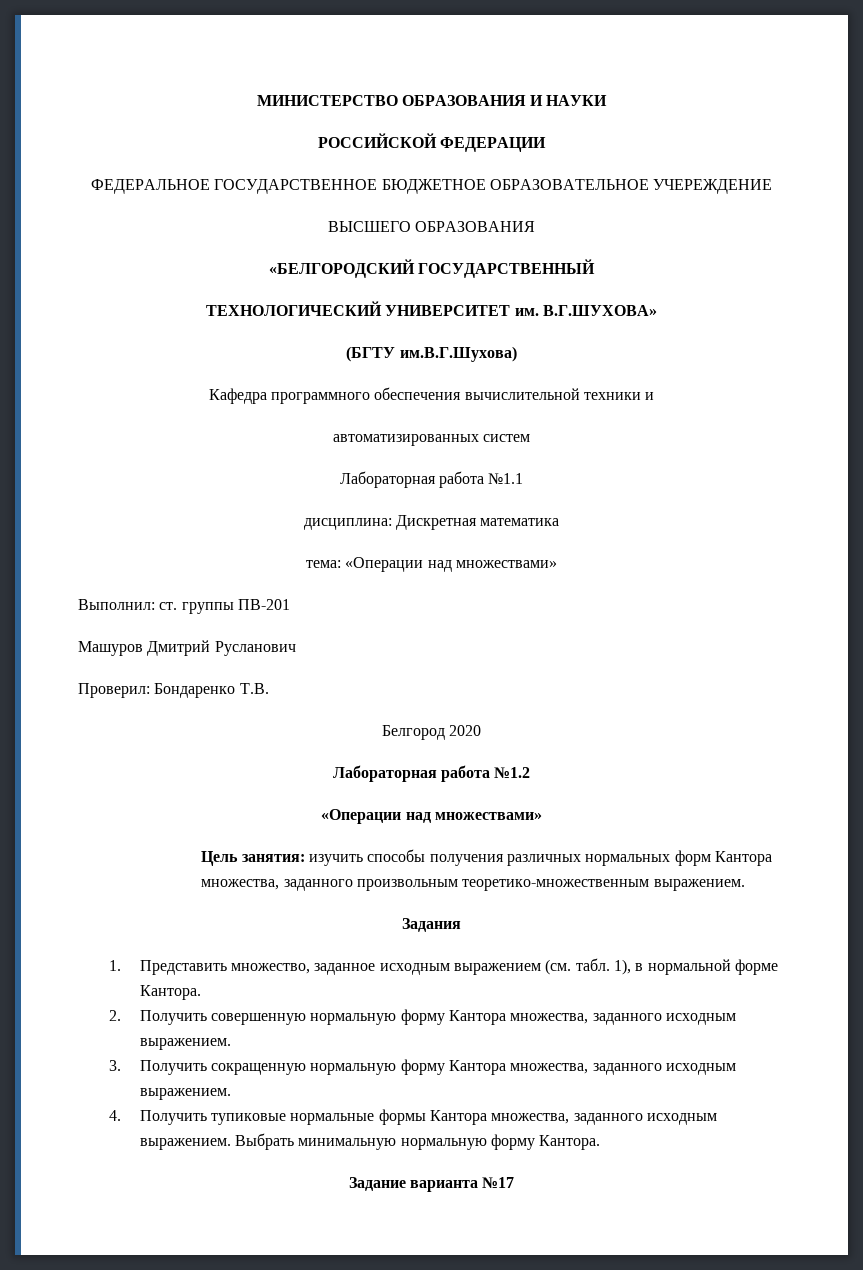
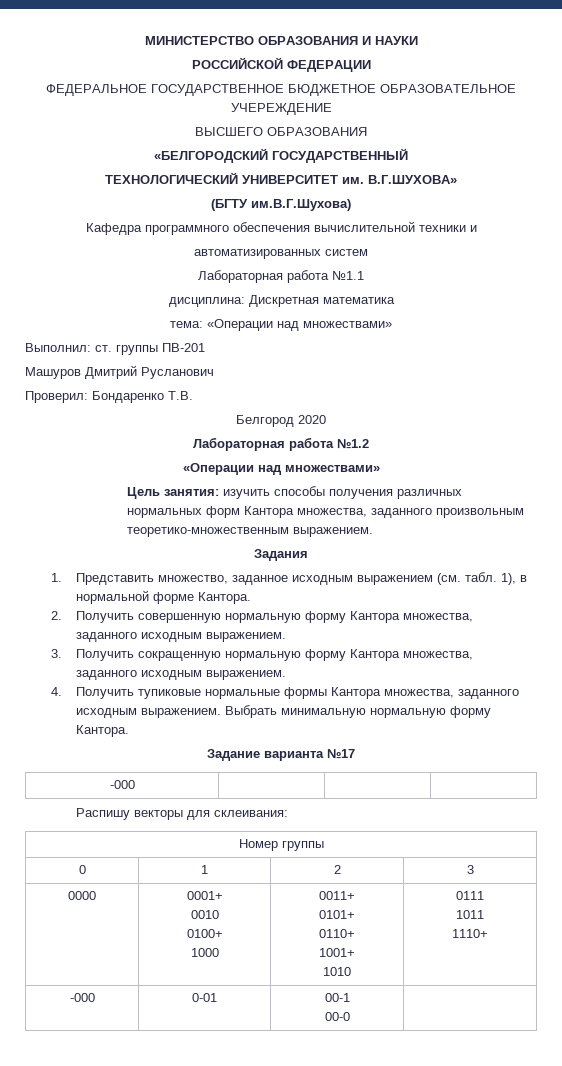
(515, 1182) none -> [109,780,135,789] [76,808,289,820] [238,839,324,851] [78,865,86,874] [201,865,208,874] [333,865,341,874] [466,865,474,874] [68,891,96,900] [186,891,223,900] [190,910,219,919] [186,929,223,938] [190,948,219,957] [319,891,355,900] [319,910,355,919] [319,929,355,938] [319,948,355,957] [323,967,351,976] [456,891,484,900] [456,910,484,919] [452,929,488,938] [69,993,95,1002] [192,993,217,1002] [324,993,350,1002] [324,1012,350,1021] // -000 | | | // Распишу векторы для склеивания: // Номер группы // 0 | 1 | 2 | 3 // 0000 | 0001+ // 0010 // 0100+ // 1000 | 0011+ // 0101+ // 0110+ // 1001+ // 1010 | 0111 // 1011 // 1110+ // -000 | 0-01 | 00-1 // 00-0 |

